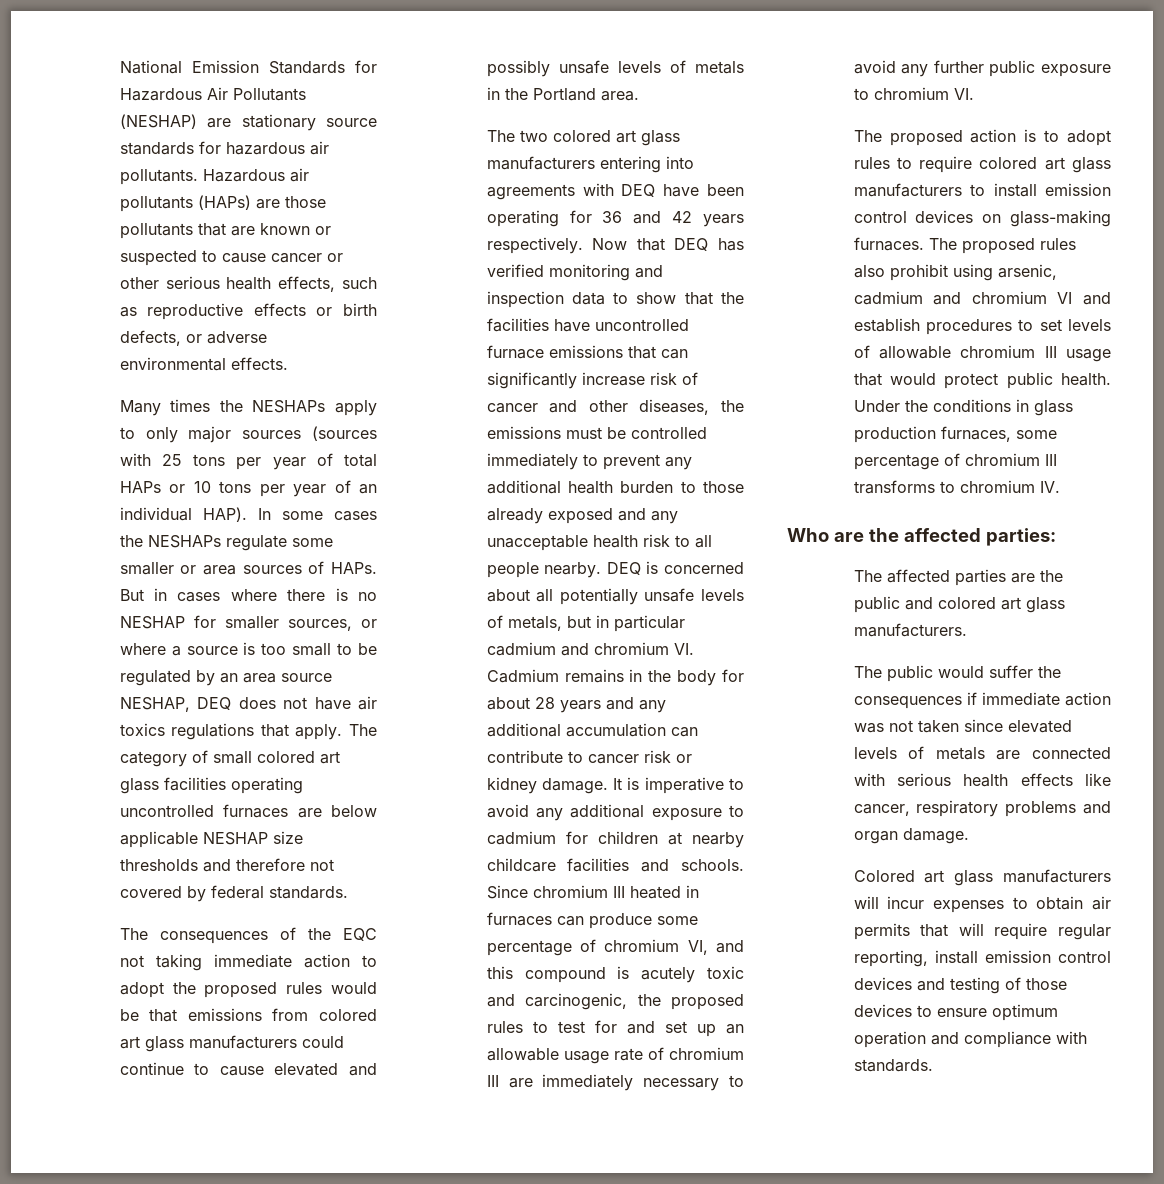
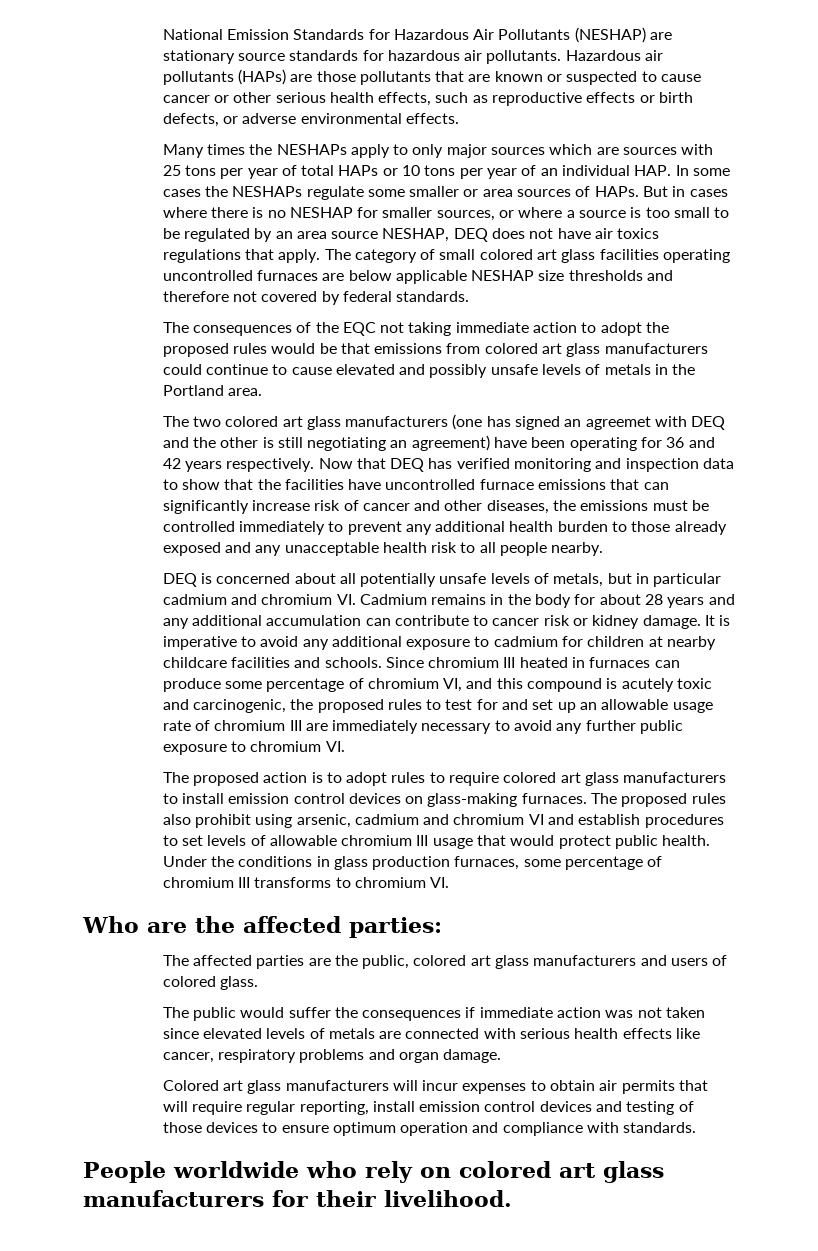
[312,426,377,441] (sources -> [549,144,678,155] which are sources
[202,507,247,522] HAP). -> [634,165,672,176] HAP.
[599,156,694,173] [486,183,656,200] entering into agreements with DEQ -> [452,414,726,430] [162,435,490,451] (one has signed an agreemet with DEQ and the other is still negotiating an agreement)
(602, 570) none -> (604, 549) //
[1039,481,1060,493] IV. -> [430,877,450,888] VI.
[853,596,1065,613] [853,623,967,637] public and colored art glass manufacturers. -> [362,955,728,969] [162,976,258,990] public, colored art glass manufacturers and users of colored glass.
(933, 1065) none -> [83,1161,664,1183] [83,1190,512,1207] // People worldwide who rely on colored art glass manufacturers for their livelihood.

